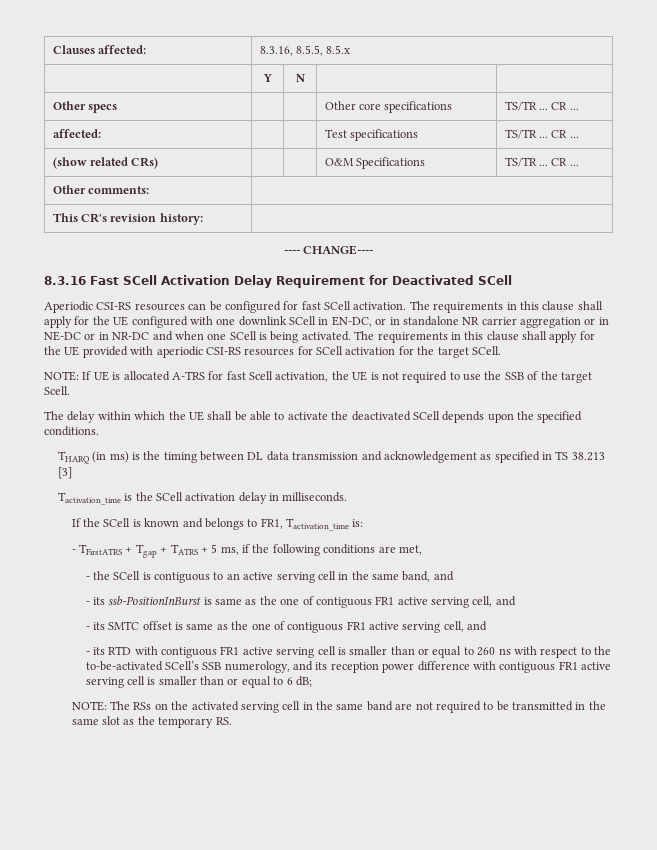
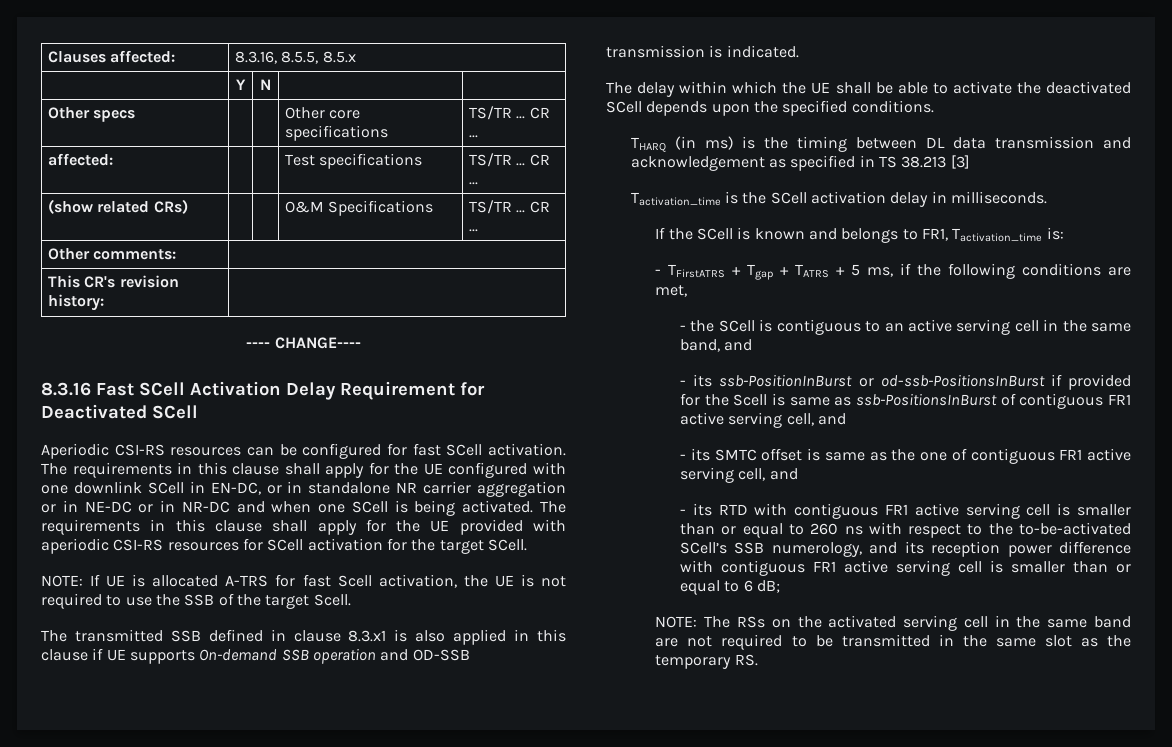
(70, 390) none -> [41,629,567,645] [41,648,470,664] [606,45,799,58] // The transmitted SSB defined in clause 8.3.x1 is also applied in this clause if UE supports On-demand SSB operation and OD-SSB transmission is indicated.
[203,596,300,605] is same as the one -> [858,374,1131,390] [680,393,998,406] or od-ssb-PositionsInBurst if provided for the Scell is same as ssb-PositionsInBurst

